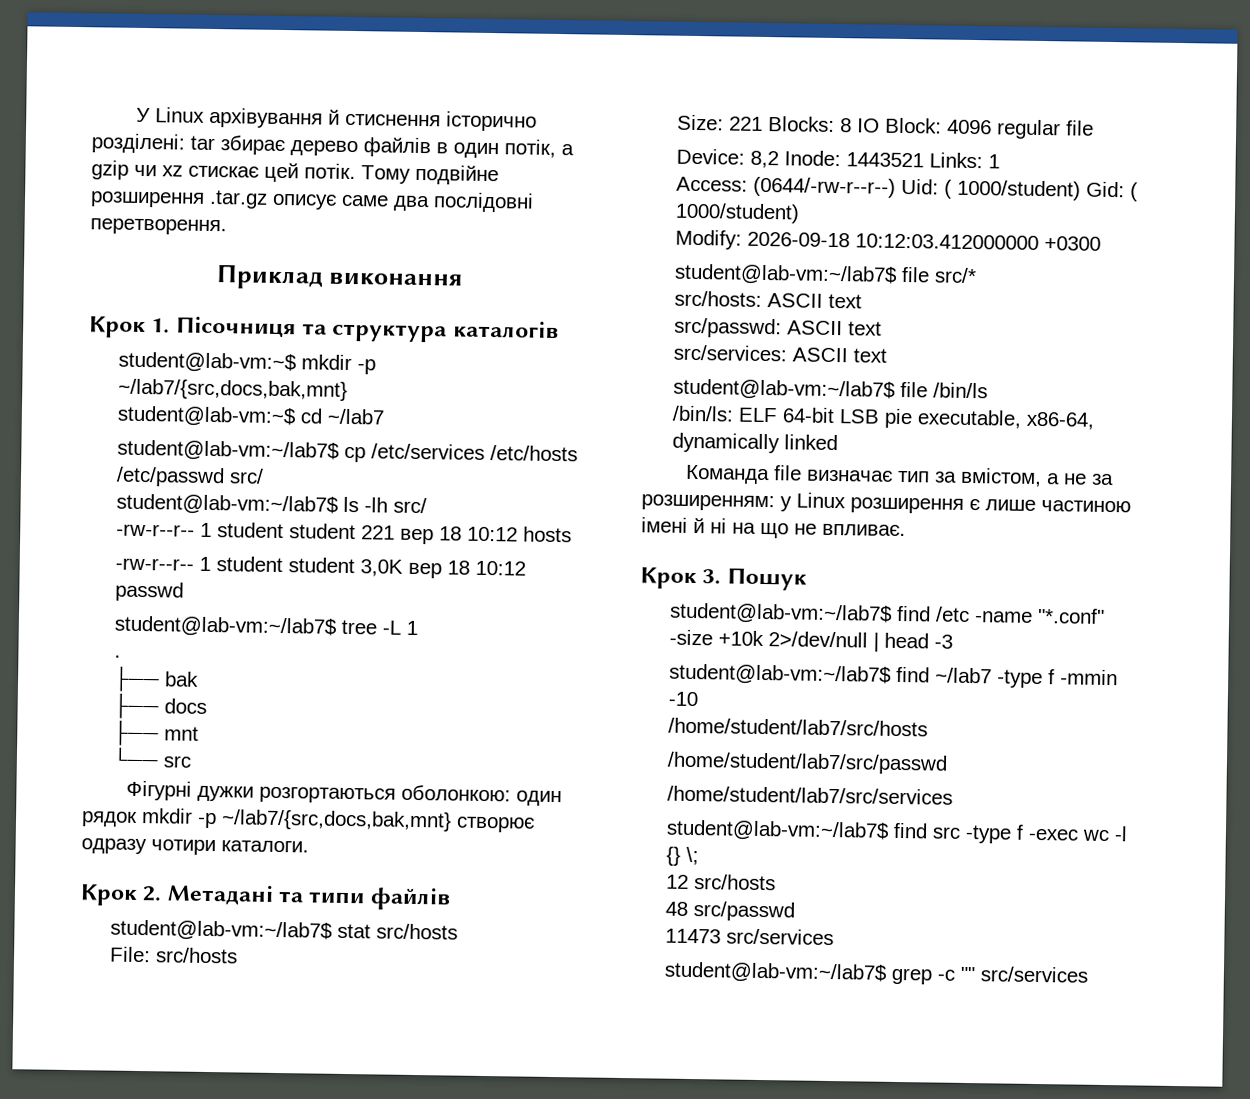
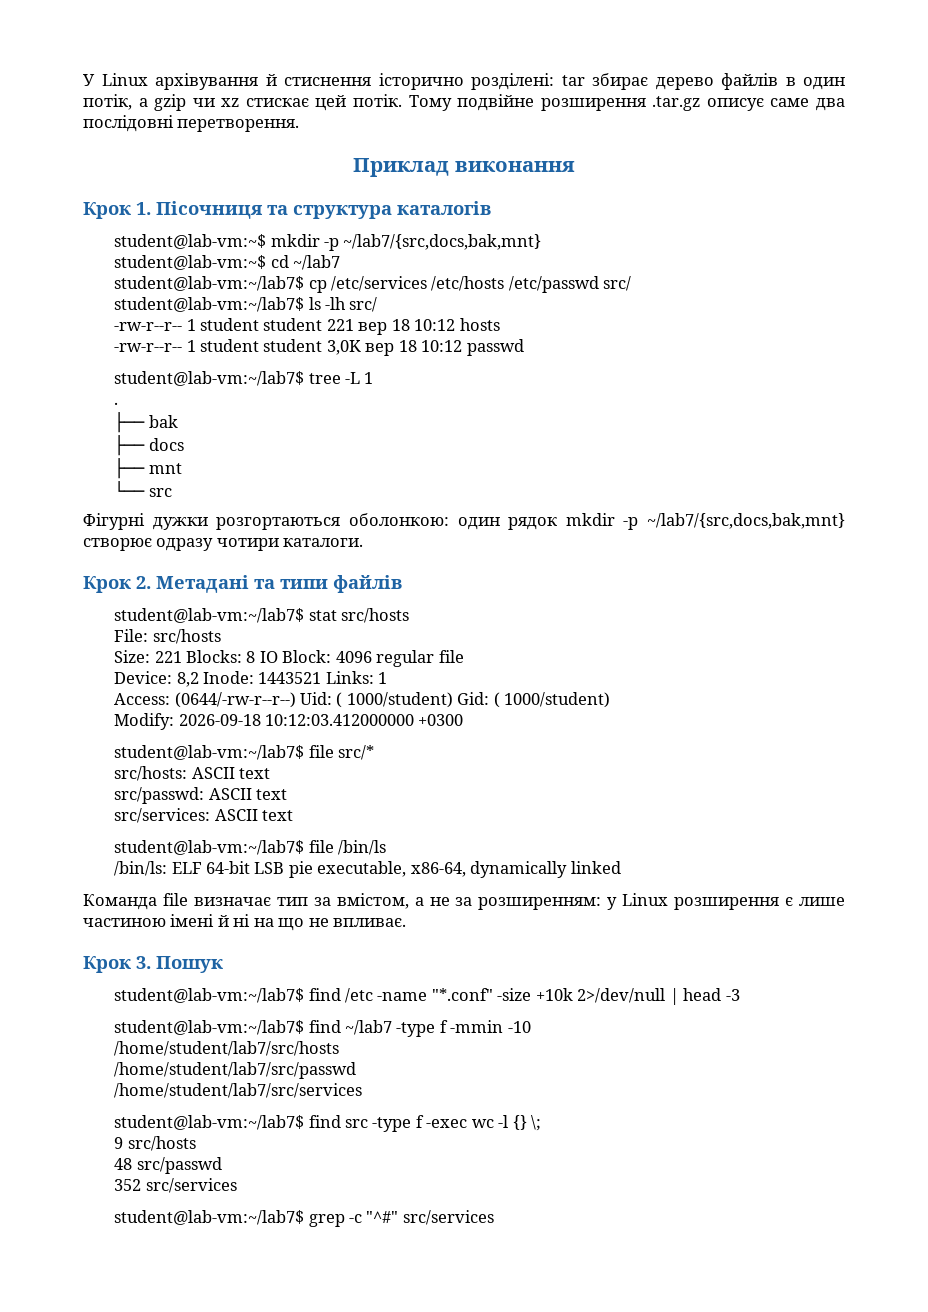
[665,874,689,889] 12 -> [114,1137,124,1149] 9
[664,928,721,944] 11473 -> [114,1179,142,1191] 352
[959,966,975,982] "" -> [366,1211,399,1223] "^#"

